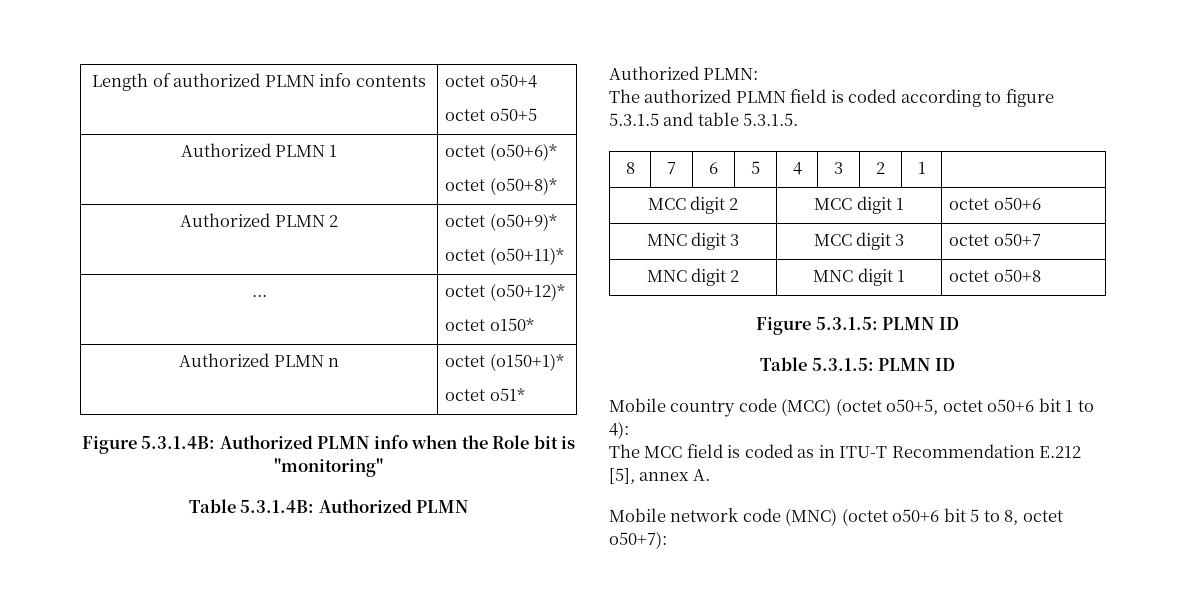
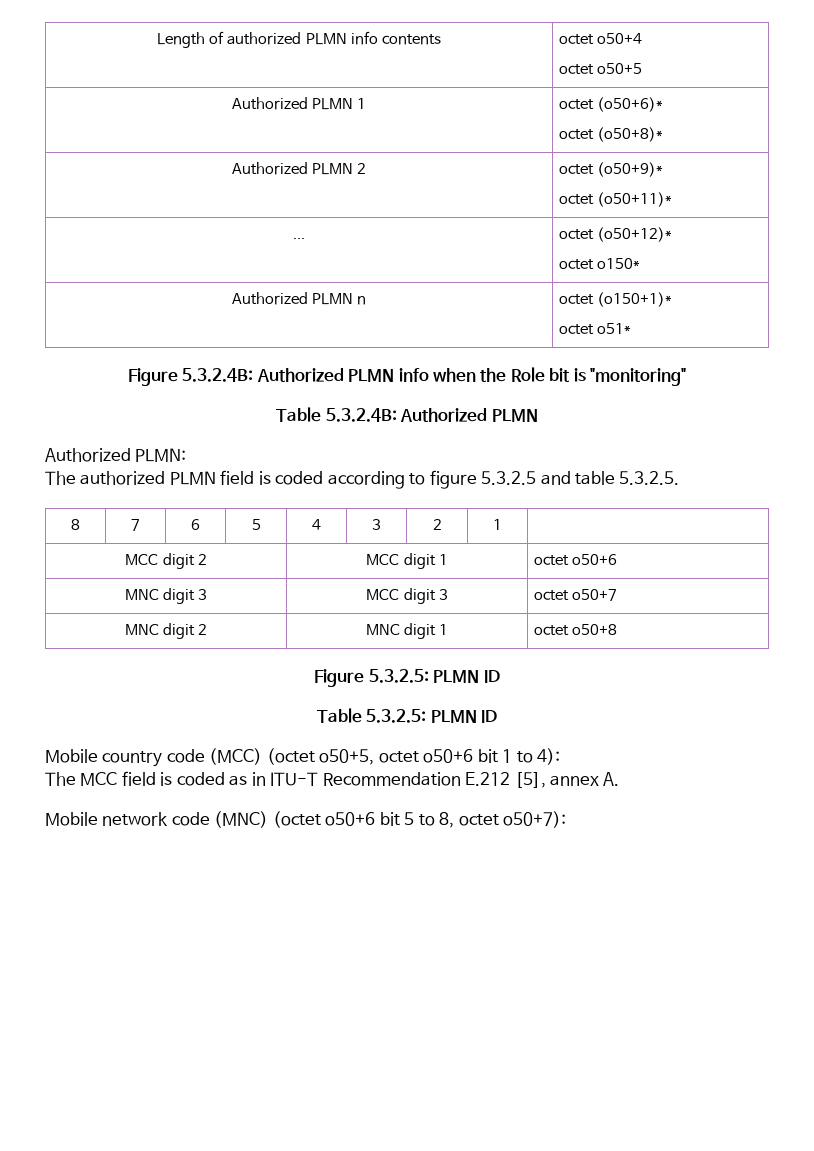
[141,436,216,449] 5.3.1.4B: -> [182,368,254,382] 5.3.2.4B:
[240,500,315,513] 5.3.1.4B: -> [325,408,397,422] 5.3.2.4B:
[609,113,659,126] 5.3.1.5 -> [481,471,537,485] 5.3.2.5
[743,113,799,126] 5.3.1.5. -> [619,471,680,485] 5.3.2.5.
[815,317,878,330] 5.3.1.5: -> [368,669,429,683] 5.3.2.5:
[811,358,874,371] 5.3.1.5: -> [366,709,427,723] 5.3.2.5:

